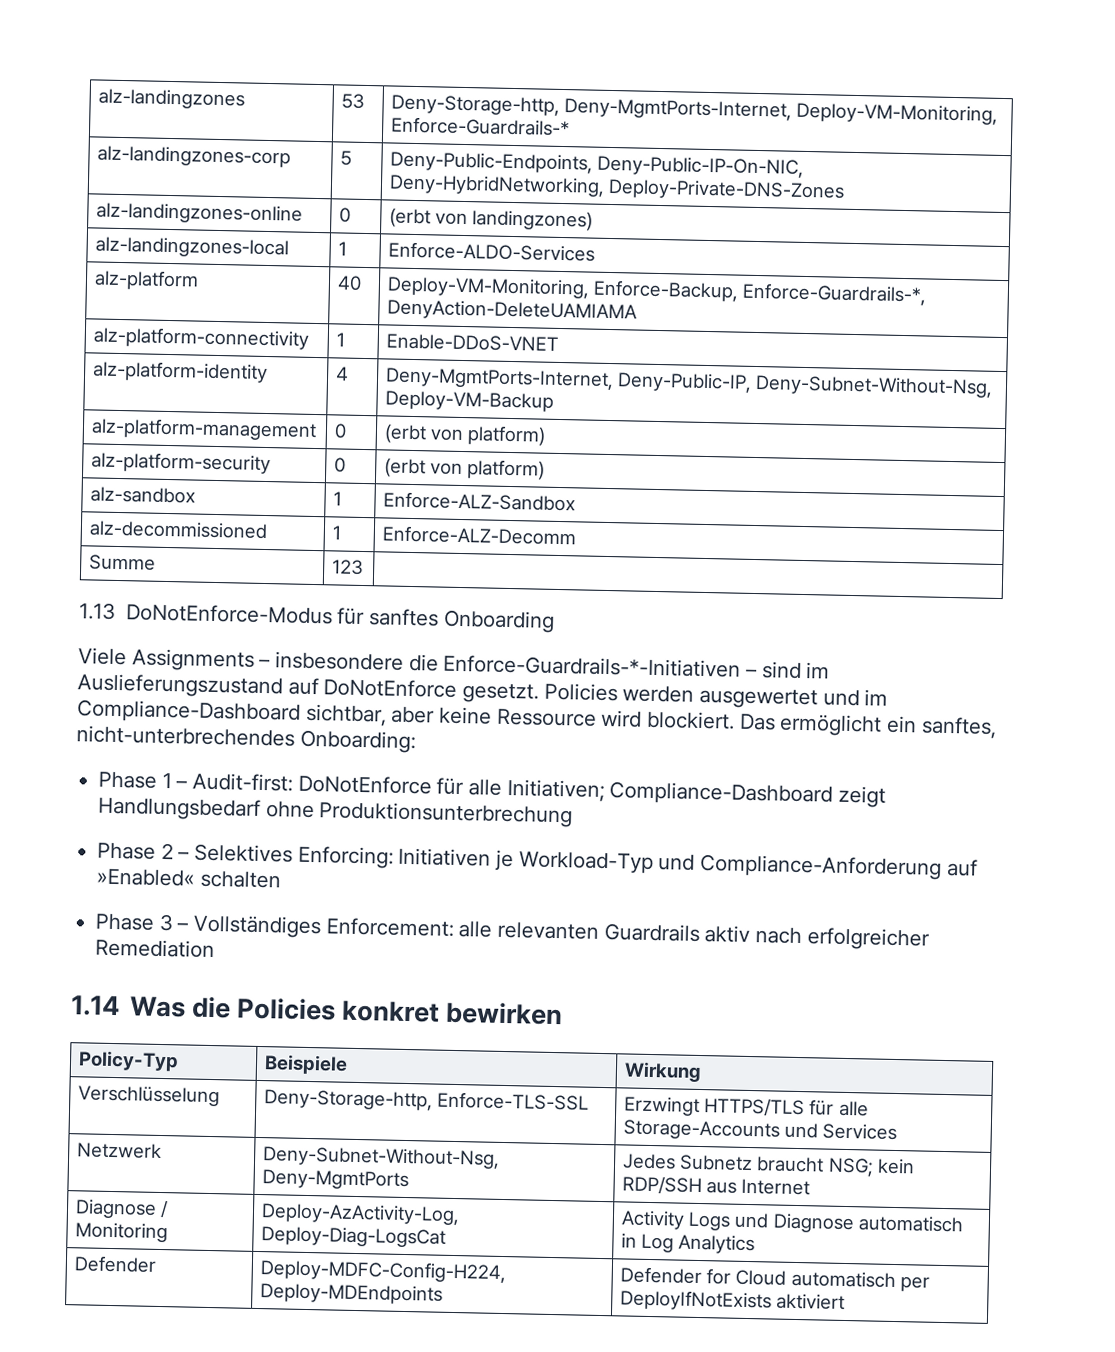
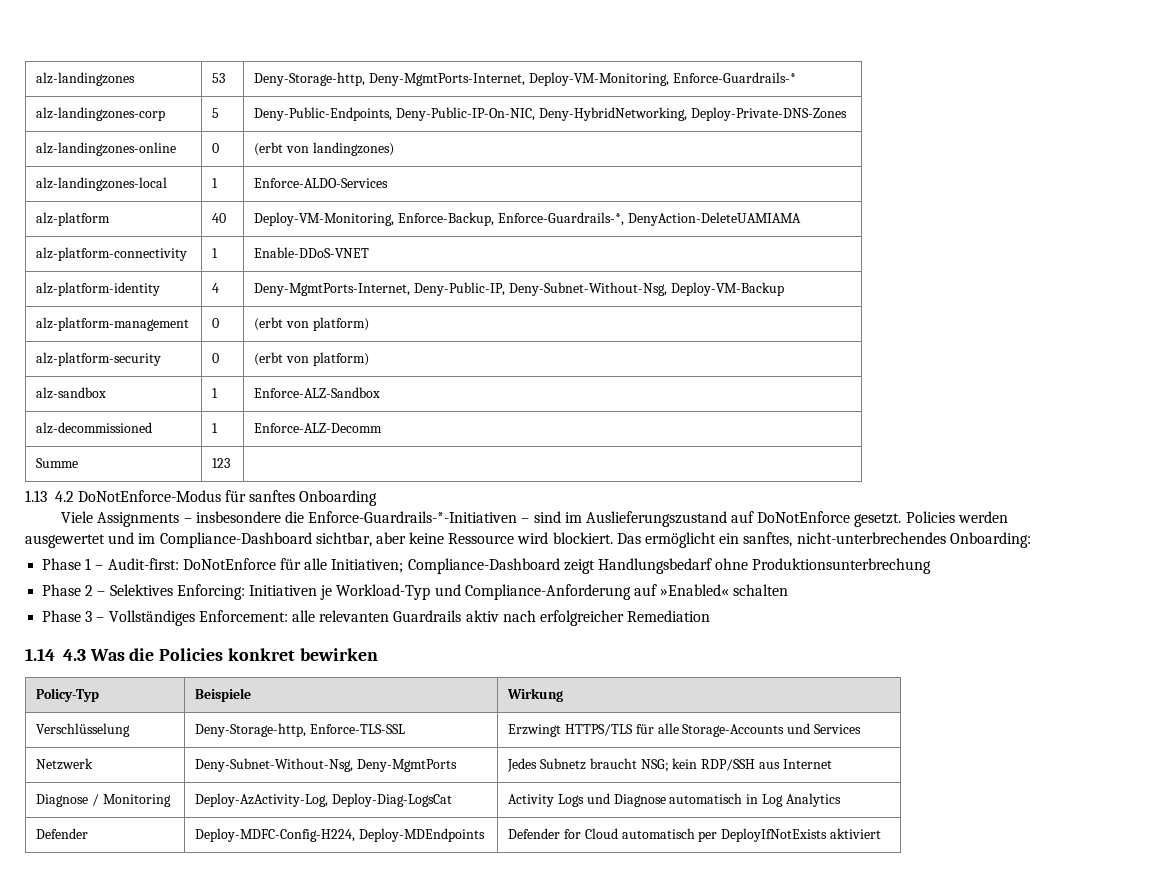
(116, 611) none -> [54,491,74,502] 4.2
(120, 1006) none -> [62,649,86,661] 4.3

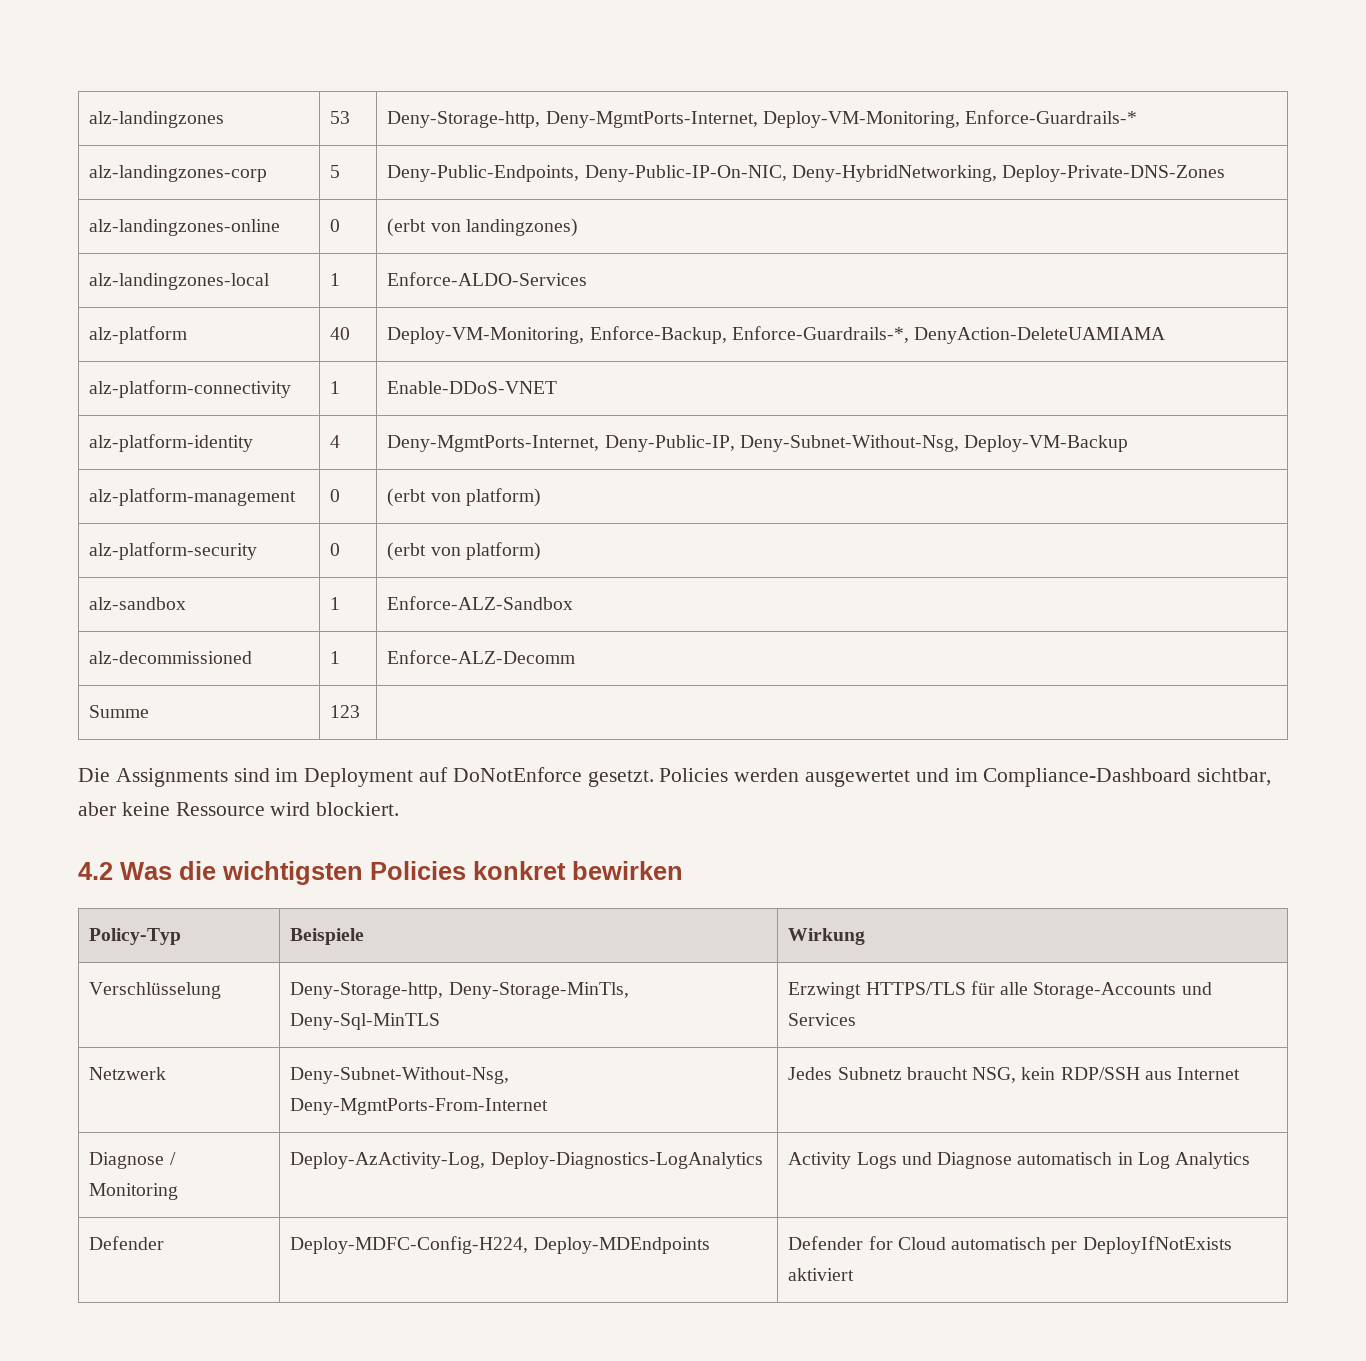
[25,490,378,506] [61,511,530,527] 1.13 4.2 DoNotEnforce-Modus für sanftes Onboarding // Viele Assignments – insbesondere die Enforce-Guardrails-*-Initiativen – -> [78,768,228,787] Die Assignments
[585,511,727,527] Auslieferungszustand -> [304,768,414,787] Deployment
[616,532,1031,548] [42,558,932,574] [42,584,789,600] [42,610,711,626] [25,648,86,661] Das ermöglicht ein sanftes, nicht-unterbrechendes Onboarding: // Phase 1 – Audit-first: DoNotEnforce für alle Initiativen; Compliance-Dashboard zeigt Handlungsbedarf ohne Produktionsunterbrechung // Phase 2 – Selektives Enforcing: Initiativen je Workload-Typ und Compliance-Anforderung auf »Enabled« schalten // Phase 3 – Vollständiges Enforcement: alle relevanten Guardrails aktiv nach erfolgreicher Remediation // 1.14 4.3 -> [78,862,113,880] // 4.2
(155, 654) none -> [222,861,363,885] wichtigsten
[310,724,406,734] Enforce-TLS-SSL -> [448,982,629,999] [290,1013,441,1030] Deny-Storage-MinTls, Deny-Sql-MinTLS
[357,759,458,772] Deny-MgmtPorts -> [290,1098,549,1115] Deny-MgmtPorts-From-Internet
[640,759,669,772] NSG; -> [972,1067,1017,1083] NSG,
[332,793,453,807] Deploy-Diag-LogsCat -> [490,1152,763,1169] Deploy-Diagnostics-LogAnalytics

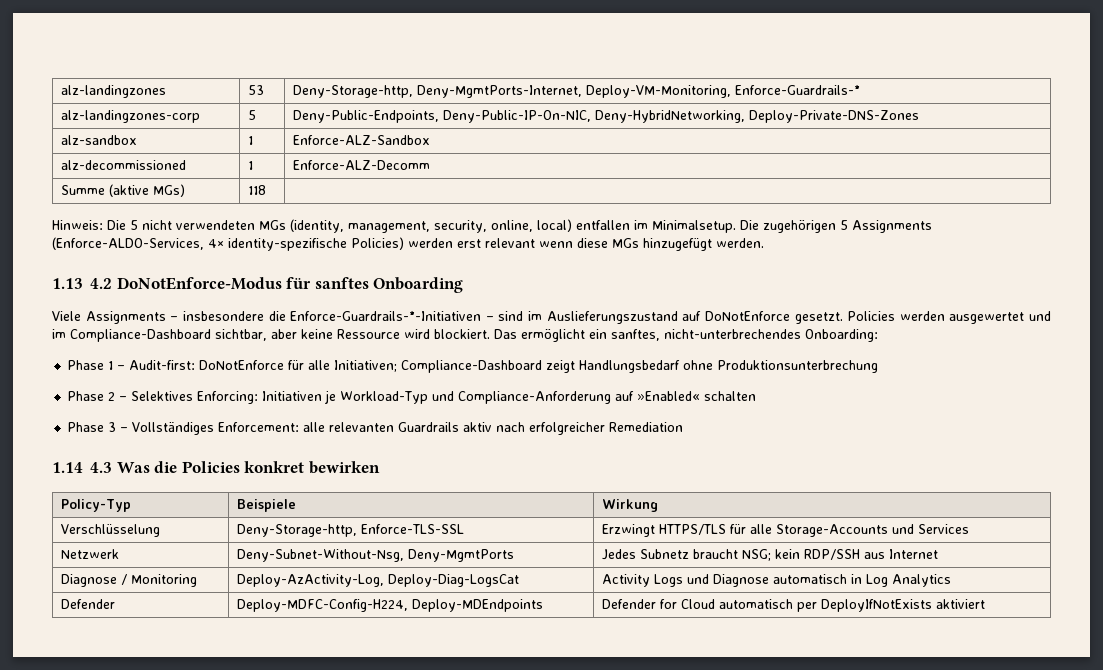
[89,219,281,236] [330,219,341,232] [387,218,578,237] [89,273,271,290] [330,273,341,286] [387,272,588,286] [89,326,188,344] [330,327,351,340] [387,326,1166,344] [89,380,292,398] [330,381,341,394] [387,381,558,394] [89,434,254,452] [330,435,341,448] [387,435,1129,452] [89,488,297,506] [330,489,341,502] [387,488,541,507] [89,542,258,560] [330,543,341,556] [387,542,541,561] // alz-landingzones-online | 0 | (erbt von landingzones) // alz-landingzones-local | 1 | Enforce-ALDO-Services // alz-platform | 40 | Deploy-VM-Monitoring, Enforce-Backup, Enforce-Guardrails-*, DenyAction-DeleteUAMIAMA // alz-platform-connectivity | 1 | Enable-DDoS-VNET // alz-platform-identity | 4 | Deny-MgmtPorts-Internet, Deny-Public-IP, Deny-Subnet-Without-Nsg, Deploy-VM-Backup // alz-platform-management | 0 | (erbt von platform) // alz-platform-security | 0 | (erbt von platform) -> (920, 116) none
[330,705,361,718] [78,768,228,787] | 123 | // Die Assignments -> [109,184,186,197] [248,185,267,195] [52,219,932,233] [52,237,764,251] [52,277,464,293] [52,311,494,324] (aktive MGs) | 118 | // Hinweis: Die 5 nicht verwendeten MGs (identity, management, security, online, local) entfallen im Minimalsetup. Die zugehörigen 5 Assignments (Enforce-ALDO-Services, 4× identity-spezifische Policies) werden erst relevant wenn diese MGs hinzugefügt werden. // 1.13 4.2 DoNotEnforce-Modus für sanftes Onboarding // Viele Assignments – insbesondere die Enforce-Guardrails-*-Initiativen –
[304,768,414,787] Deployment -> [546,311,678,324] Auslieferungszustand
[78,862,113,880] // 4.2 -> [494,328,878,342] [67,360,879,373] [67,390,757,404] [67,422,684,435] [52,462,112,473] Das ermöglicht ein sanftes, nicht-unterbrechendes Onboarding: // Phase 1 – Audit-first: DoNotEnforce für alle Initiativen; Compliance-Dashboard zeigt Handlungsbedarf ohne Produktionsunterbrechung // Phase 2 – Selektives Enforcing: Initiativen je Workload-Typ und Compliance-Anforderung auf »Enabled« schalten // Phase 3 – Vollständiges Enforcement: alle relevanten Guardrails aktiv nach erfolgreicher Remediation // 1.14 4.3
[222,861,363,885] wichtigsten -> (178, 467) none
[448,982,629,999] [290,1013,441,1030] Deny-Storage-MinTls, Deny-Sql-MinTLS -> [361,524,465,534] Enforce-TLS-SSL
[290,1098,549,1115] Deny-MgmtPorts-From-Internet -> [408,549,515,562] Deny-MgmtPorts
[972,1067,1017,1083] NSG, -> [742,549,772,561] NSG;
[490,1152,763,1169] Deploy-Diagnostics-LogAnalytics -> [388,574,520,587] Deploy-Diag-LogsCat

